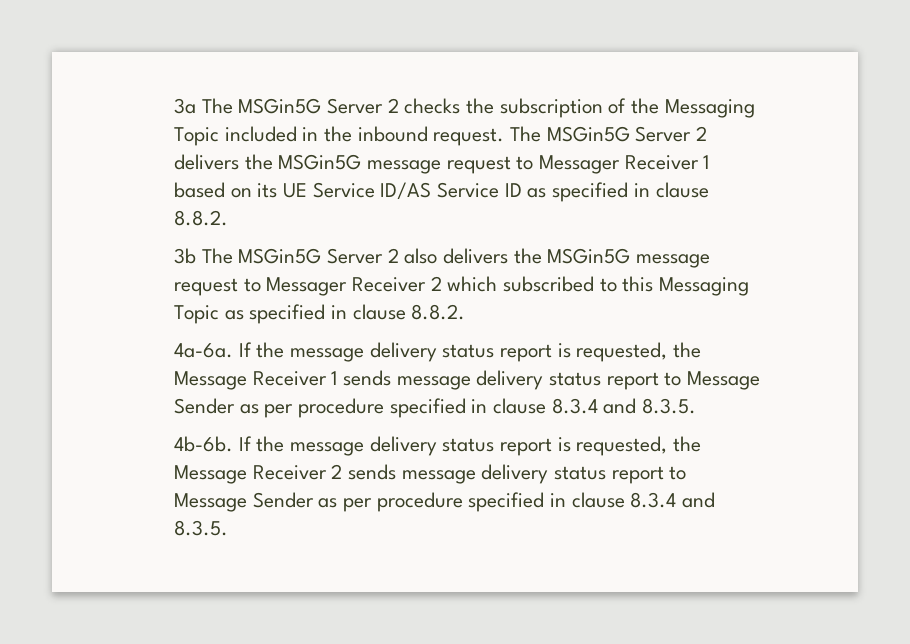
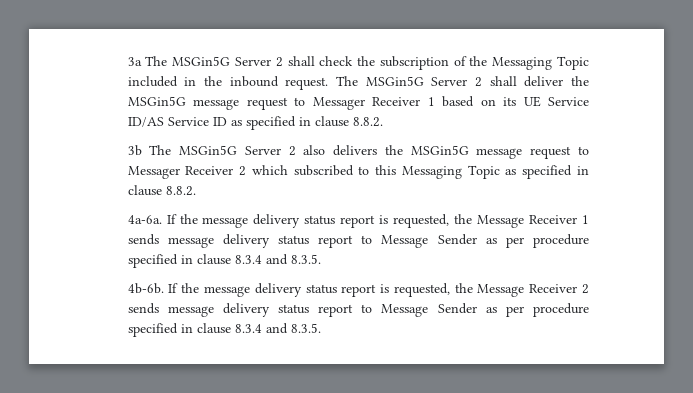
[404,98,461,114] checks -> [287,56,354,66] shall check
[174,154,240,170] delivers -> [489,76,564,87] shall deliver

